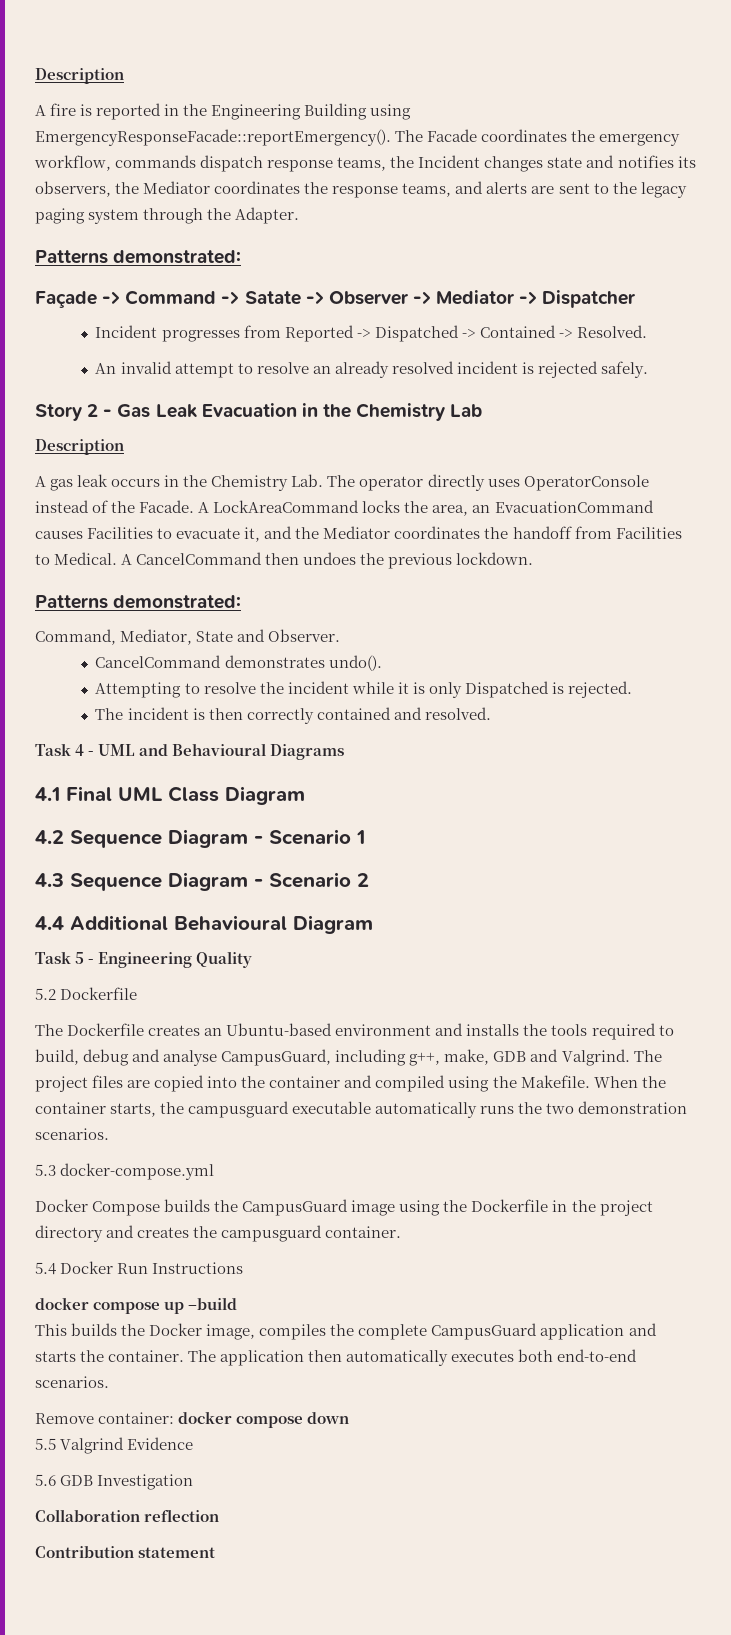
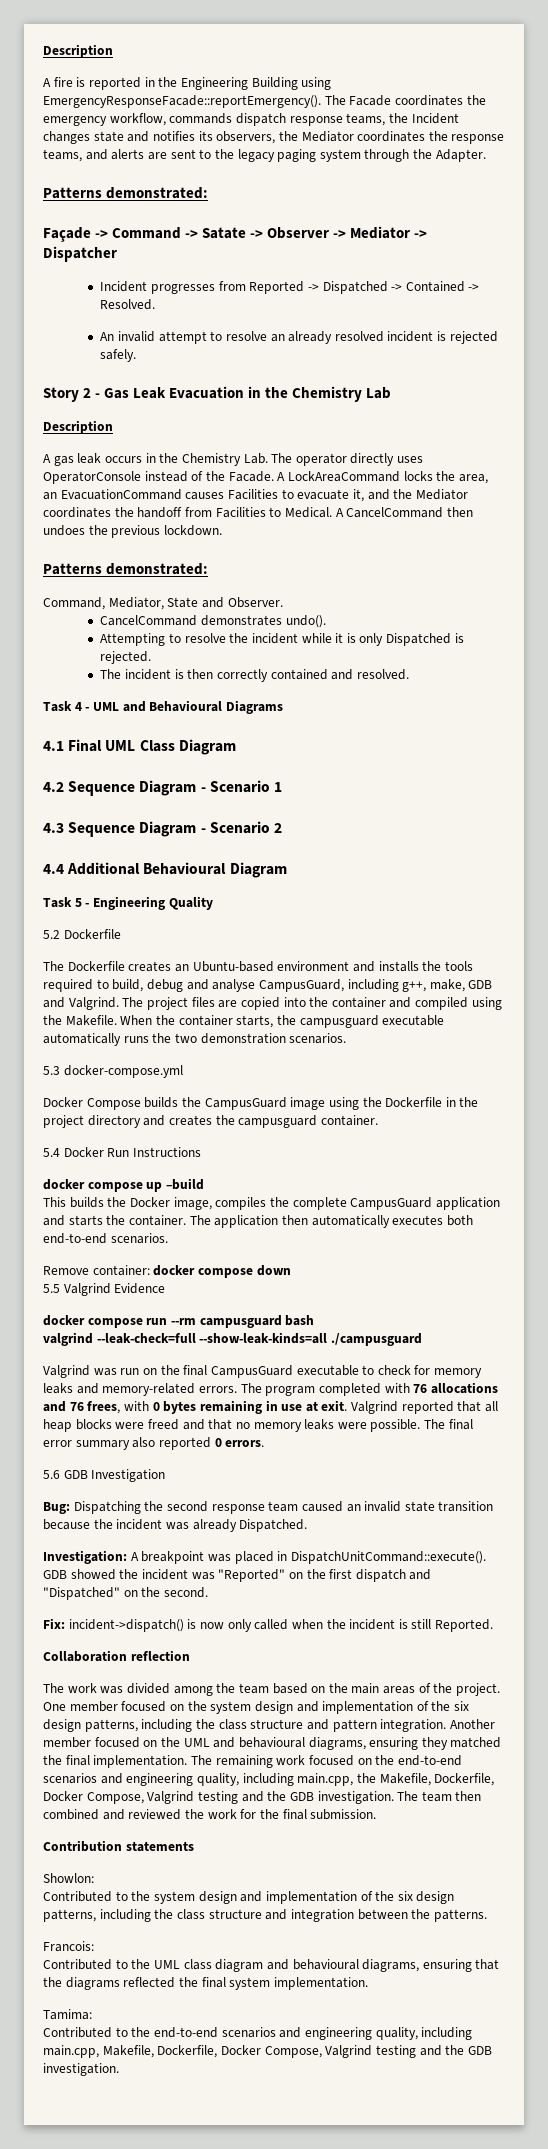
[35,1474,194,1490] [35,1509,220,1522] [35,1546,216,1558] 5.6 GDB Investigation // Collaboration reflection // Contribution statement -> [43,1315,315,1328] [43,1332,422,1346] [43,1365,483,1378] [43,1382,498,1396] [43,1400,499,1414] [43,1419,473,1432] [43,1437,265,1450] [43,1469,166,1482] [43,1501,494,1514] [43,1519,308,1532] [43,1550,486,1564] [43,1569,432,1582] [43,1587,208,1600] [43,1618,494,1632] [43,1650,190,1662] [43,1683,501,1696] [43,1701,470,1714] [43,1719,495,1732] [43,1737,502,1750] [43,1755,462,1768] [43,1773,495,1786] [43,1791,482,1804] [43,1809,377,1820] [43,1840,194,1852] [43,1873,94,1883] [43,1891,455,1904] [43,1909,487,1922] [43,1941,94,1952] [43,1959,500,1972] [43,1977,368,1990] [43,2009,92,2020] [43,2027,473,2040] [43,2045,492,2058] [43,2063,119,2076] docker compose run --rm campusguard bash // valgrind --leak-check=full --show-leak-kinds=all ./campusguard // Valgrind was run on the final CampusGuard executable to check for memory leaks and memory-related errors. The program completed with 76 allocations and 76 frees, with 0 bytes remaining in use at exit. Valgrind reported that all heap blocks were freed and that no memory leaks were possible. The final error summary also reported 0 errors. // 5.6 GDB Investigation // Bug: Dispatching the second response team caused an invalid state transition because the incident was already Dispatched. // Investigation: A breakpoint was placed in DispatchUnitCommand::execute(). GDB showed the incident was "Reported" on the first dispatch and "Dispatched" on the second. // Fix: incident->dispatch() is now only called when the incident is still Reported. // Collaboration reflection // The work was divided among the team based on the main areas of the project. One member focused on the system design and implementation of the six design patterns, including the class structure and pattern integration. Another member focused on the UML and behavioural diagrams, ensuring they matched the final implementation. The remaining work focused on the end-to-end scenarios and engineering quality, including main.cpp, the Makefile, Dockerfile, Docker Compose, Valgrind testing and the GDB investigation. The team then combined and reviewed the work for the final submission. // Contribution statements // Showlon: // Contributed to the system design and implementation of the six design patterns, including the class structure and integration between the patterns. // Francois: // Contributed to the UML class diagram and behavioural diagrams, ensuring that the diagrams reflected the final system implementation. // Tamima: // Contributed to the end-to-end scenarios and engineering quality, including main.cpp, Makefile, Dockerfile, Docker Compose, Valgrind testing and the GDB investigation.

